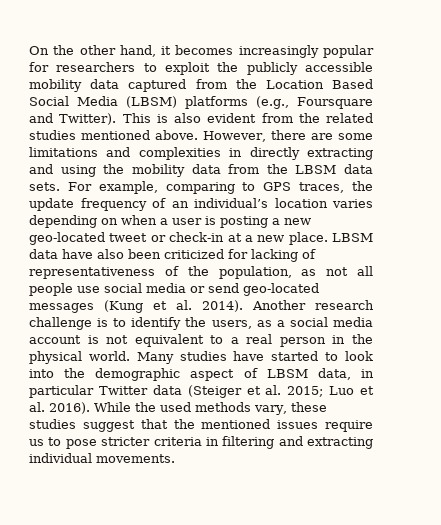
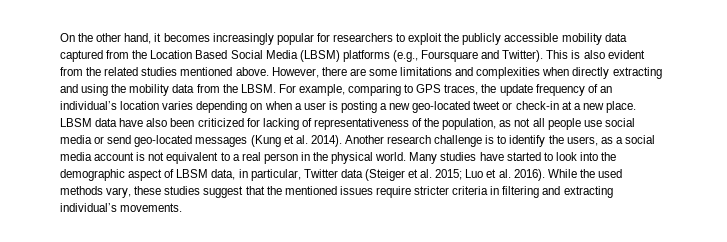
[229,148,243,157] in -> [542,67,570,76] when
[295,164,373,174] [29,182,60,191] LBSM data sets. -> [240,84,276,93] LBSM.
[29,385,94,398] particular -> [250,169,301,181] particular,
[29,437,97,449] us to pose -> (411, 192) none
[29,453,92,463] individual -> [60,203,117,212] individual’s

